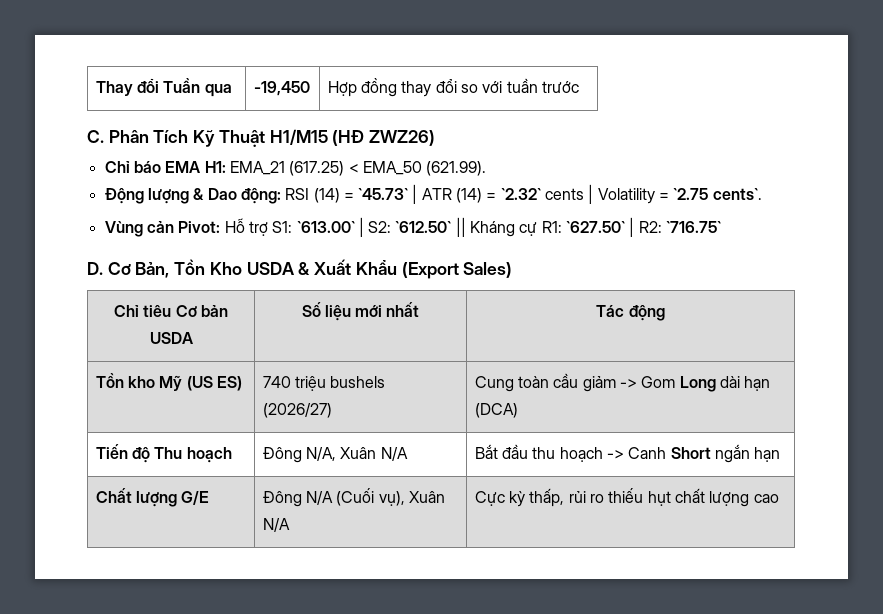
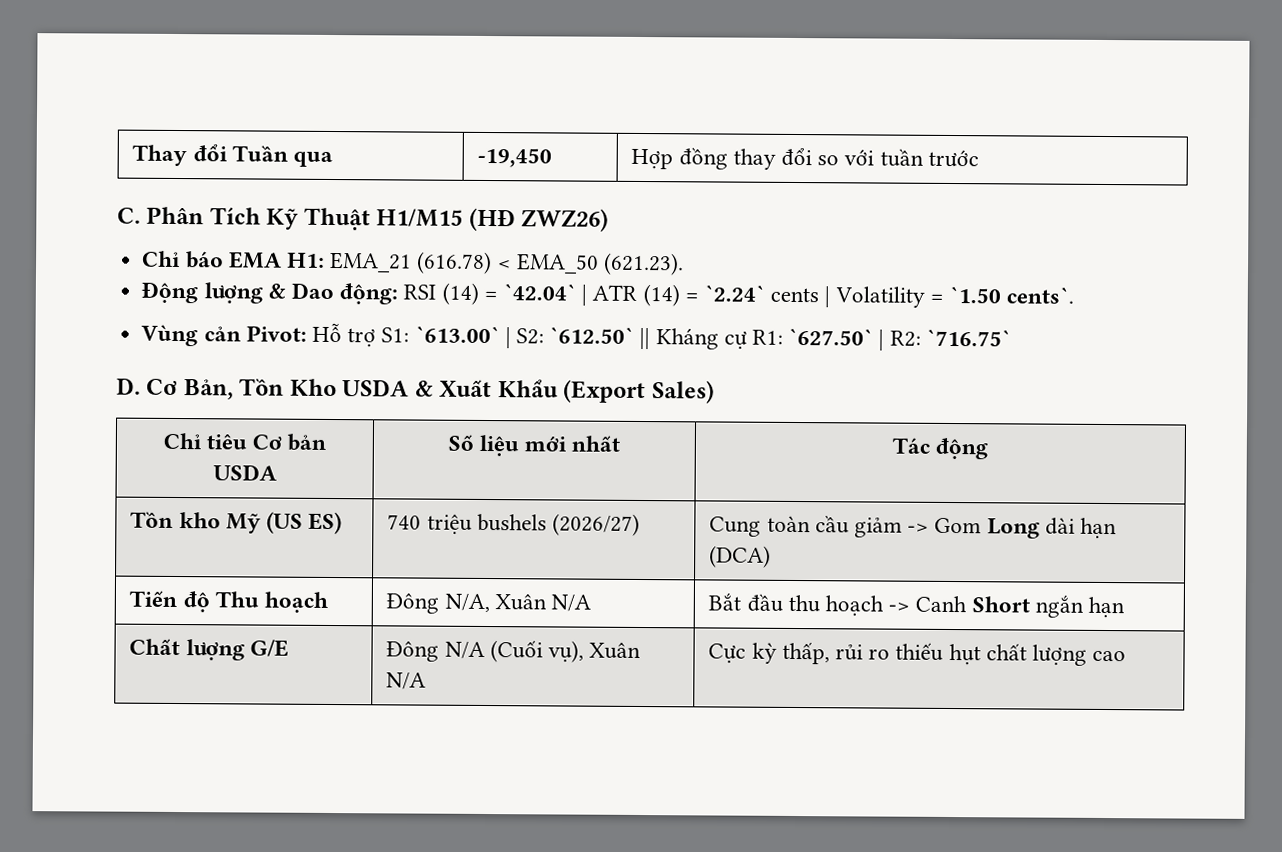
[289,161,345,176] (617.25) -> [416,251,493,275] (616.78)
[426,161,487,176] (621.99). -> [602,252,684,276] (621.23).
[358,188,409,200] `45.73` -> [502,284,576,301] `42.04`
[500,188,541,200] `2.32` -> [704,285,766,302] `2.24`
[673,188,709,200] `2.75 -> [949,286,1002,304] `1.50

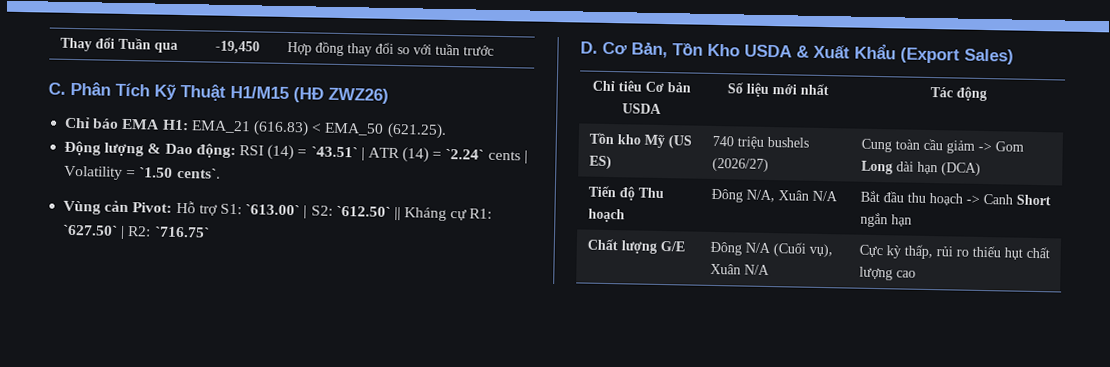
[416,251,493,275] (616.78) -> [252,120,309,137] (616.83)
[602,252,684,276] (621.23). -> [386,122,447,139] (621.25).
[502,284,576,301] `42.04` -> [310,146,358,158] `43.51`

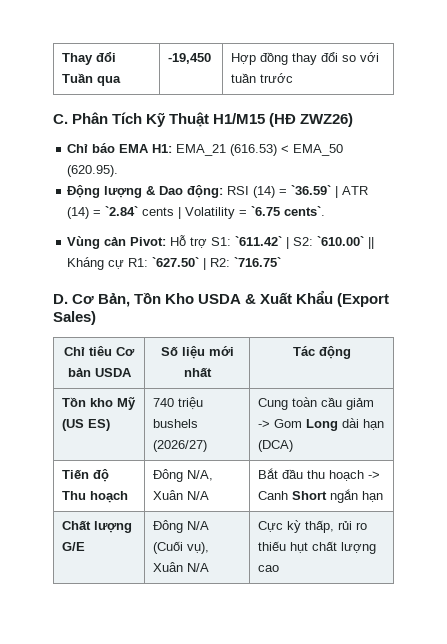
[252,120,309,137] (616.83) -> [230,144,278,156] (616.53)
[386,122,447,139] (621.25). -> [67,165,119,177] (620.95).
[310,146,358,158] `43.51` -> [291,185,332,195] `36.59`
[445,148,485,160] `2.24` -> [105,206,139,216] `2.84`
[139,167,174,178] `1.50 -> [251,206,281,216] `6.75
[245,204,301,216] `613.00` -> [235,236,283,246] `611.42`
[335,205,391,217] `612.50` -> [317,236,365,246] `610.00`

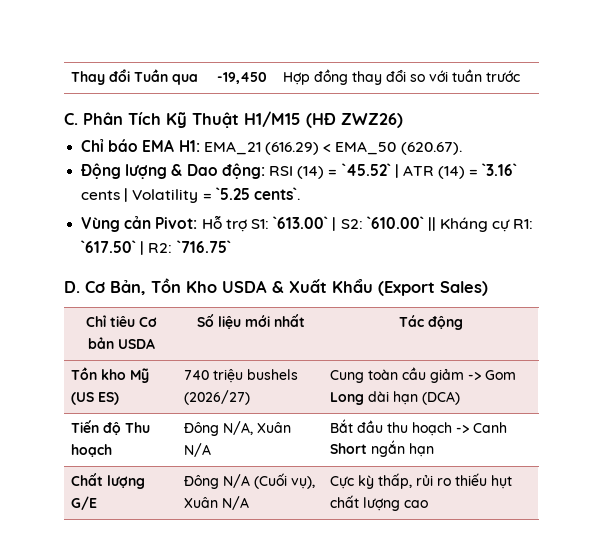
[230,144,278,156] (616.53) -> [264,142,319,155] (616.29)
[67,165,119,177] (620.95). -> [400,142,462,155] (620.67).
[291,185,332,195] `36.59` -> [341,163,391,176] `45.52`
[105,206,139,216] `2.84` -> [482,163,518,176] `3.16`
[251,206,281,216] `6.75 -> [215,187,250,200] `5.25
[235,236,283,246] `611.42` -> [273,216,329,229] `613.00`
[152,257,200,267] `627.50` -> [81,240,137,253] `617.50`

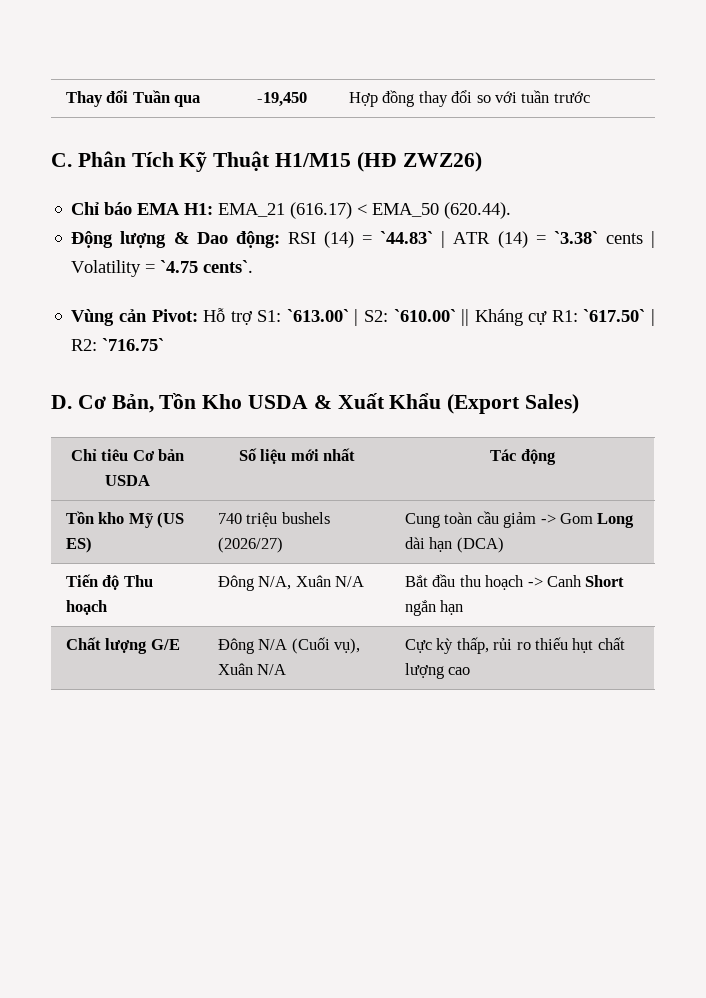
[264,142,319,155] (616.29) -> [290,202,353,219] (616.17)
[400,142,462,155] (620.67). -> [444,202,512,219] (620.44).
[341,163,391,176] `45.52` -> [380,231,434,244] `44.83`
[482,163,518,176] `3.16` -> [553,231,598,244] `3.38`
[215,187,250,200] `5.25 -> [160,260,199,273] `4.75

